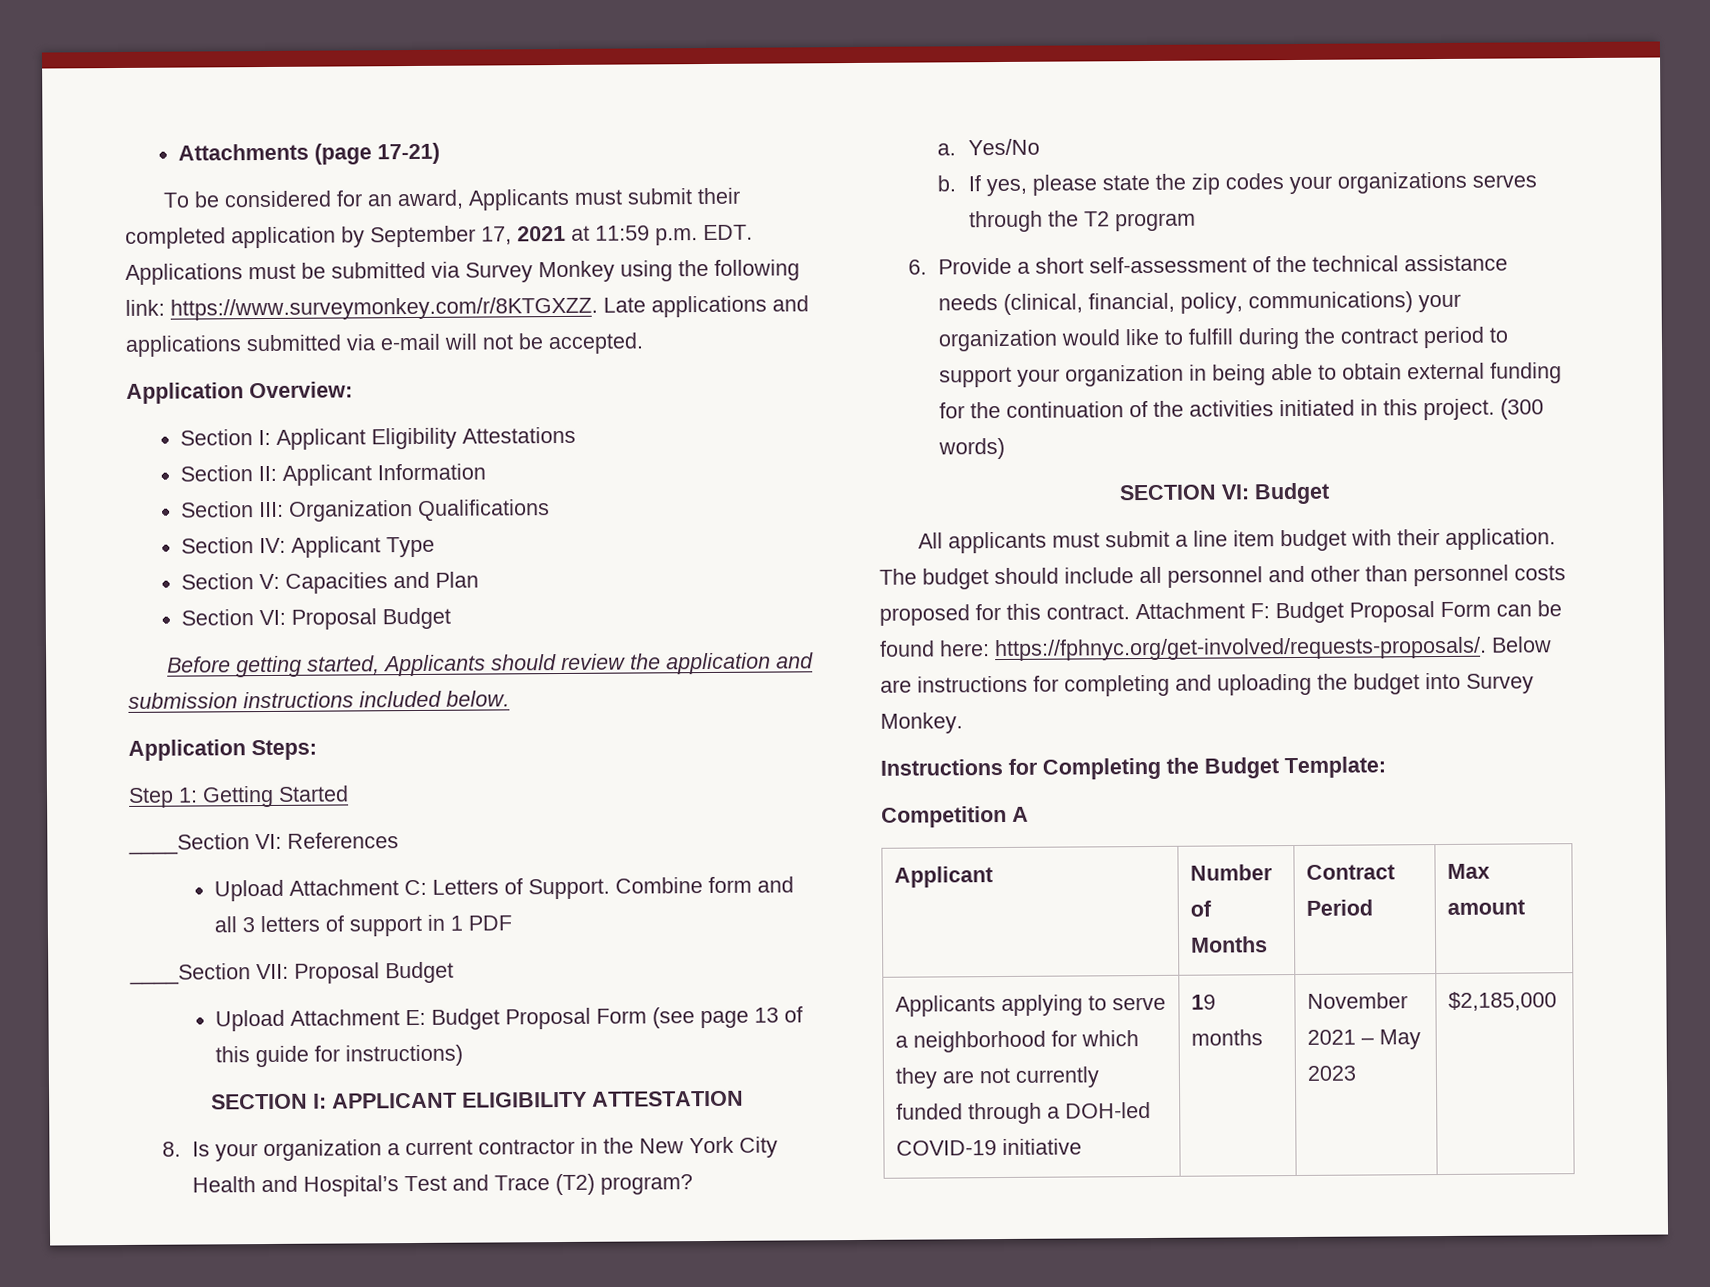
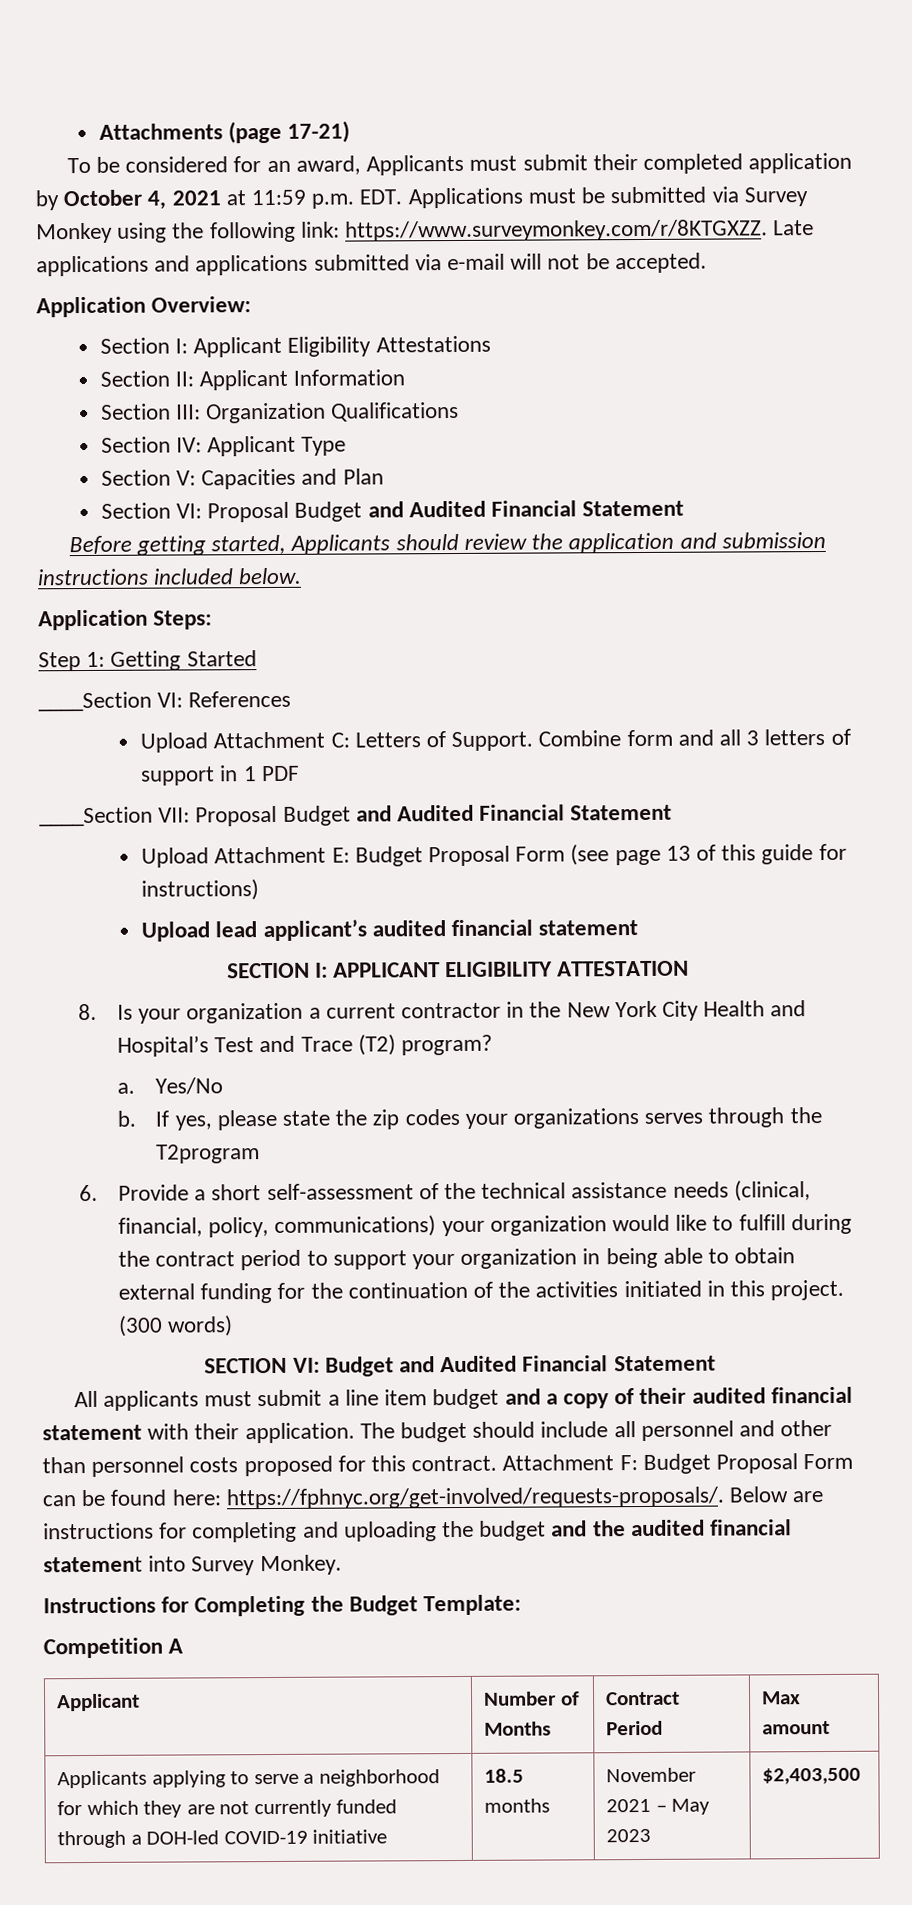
[370,225,512,248] September 17, -> [63,189,167,210] October 4,
(452, 618) none -> [367,500,685,518] and Audited Financial Statement
(454, 972) none -> [355,804,673,822] and Audited Financial Statement
(463, 1055) none -> [141,919,639,942] // Upload lead applicant’s audited financial statement
[1083,211,1196,232] T2 program -> [156,1144,261,1164] T2program
(1330, 493) none -> [398,1355,716,1373] and Audited Financial Statement
(1347, 540) none -> [504,1386,853,1409] [42,1424,142,1441] and a copy of their audited financial statement
(1420, 684) none -> [551,1519,793,1537] [43,1556,143,1573] and the audited financial statement
[1191,994,1217,1010] 19 -> [484,1768,525,1783] 18.5
[1448,991,1558,1011] $2,185,000 -> [762,1767,862,1785] $2,403,500

